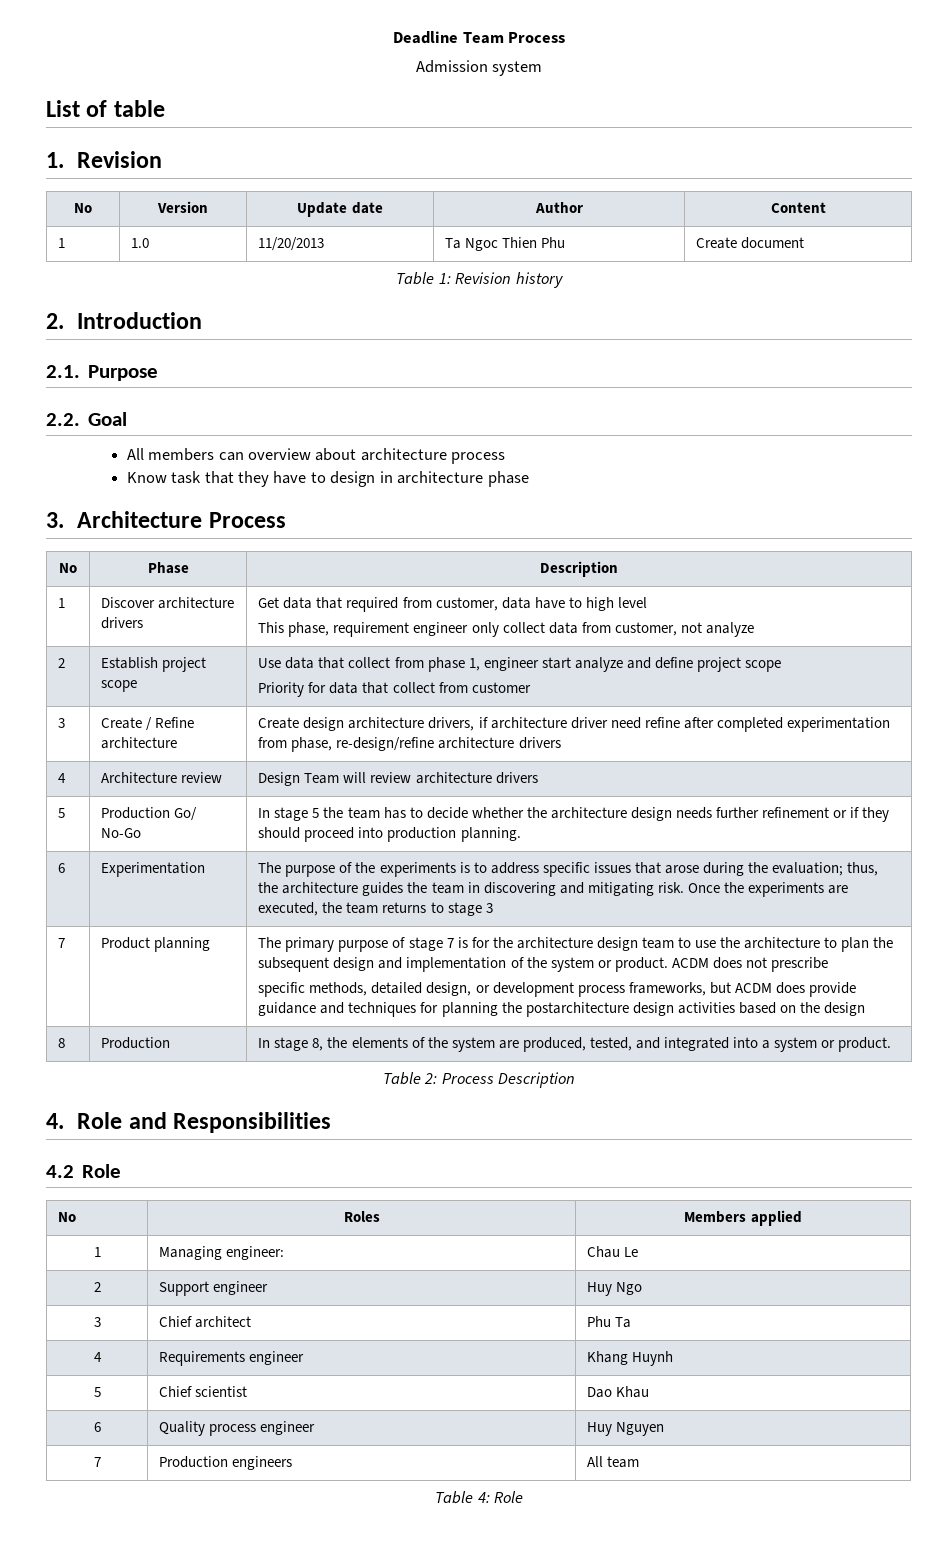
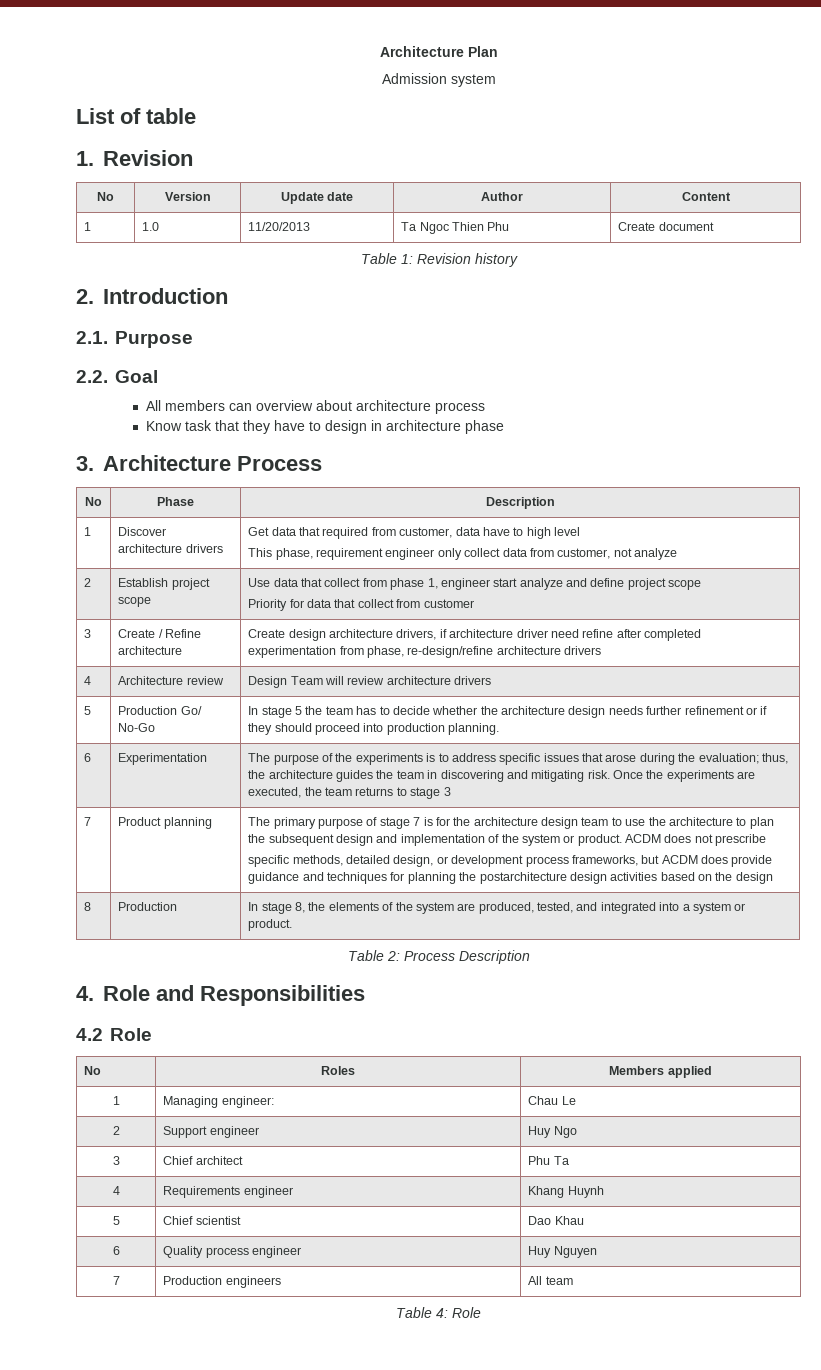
[393,31,565,44] Deadline Team Process -> [379,46,498,57] Architecture Plan

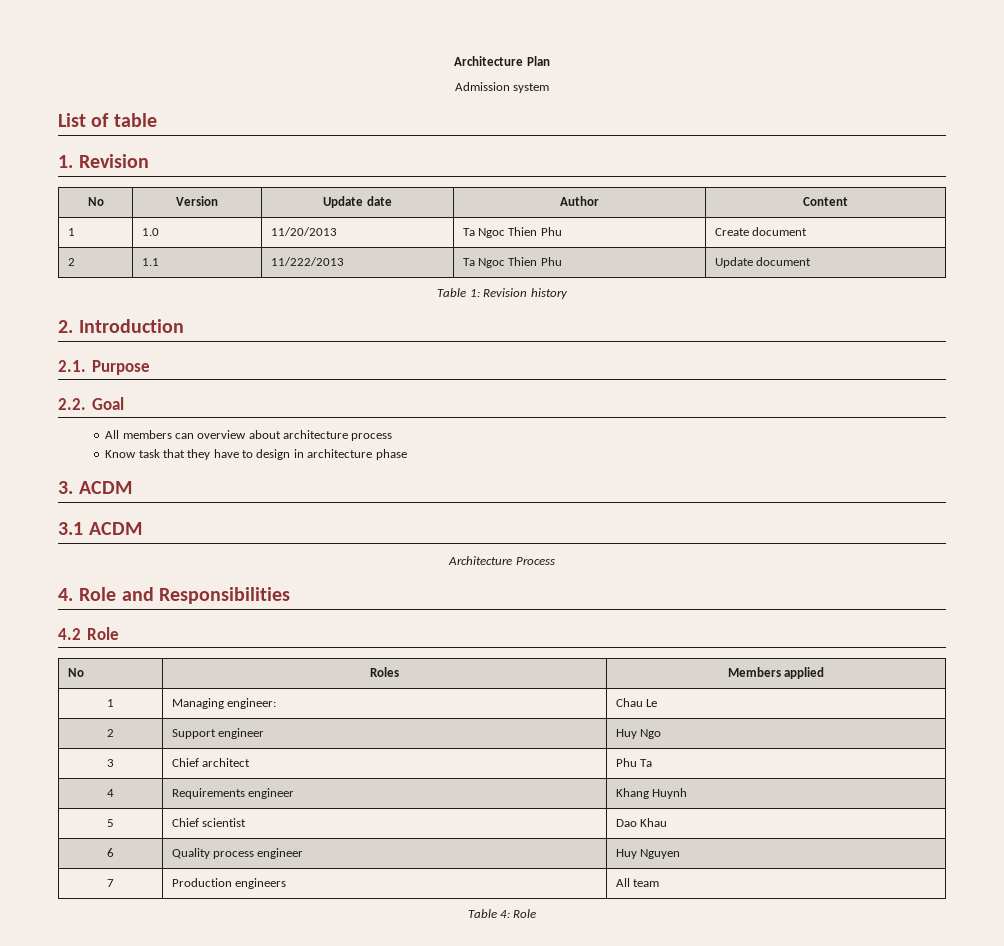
(714, 226) none -> [67,258,75,266] [141,258,159,266] [270,257,344,266] [462,257,562,268] [714,257,812,268] // 2 | 1.1 | 11/222/2013 | Ta Ngoc Thien Phu | Update document
(94, 463) none -> [79,481,133,494] [58,522,143,535] ACDM // 3.1 ACDM //
[85,497,102,506] [157,497,194,506] [485,497,555,509] [84,527,92,536] [118,527,167,536] [118,544,223,553] [248,527,580,539] [248,548,677,560] [84,578,92,587] [118,578,210,590] [118,597,152,607] [248,578,702,590] [248,599,474,611] [84,629,92,638] [118,629,201,638] [118,646,183,655] [248,629,701,641] [248,646,602,658] [84,676,92,685] [118,676,224,685] [248,676,492,688] [84,706,92,715] [118,706,202,715] [118,723,156,732] [248,706,768,718] [248,723,500,735] [84,753,92,762] [118,753,208,765] [248,753,788,765] [248,770,756,782] [248,787,451,799] [84,817,92,826] [118,817,212,829] [248,817,774,829] [248,834,767,846] [248,855,773,867] [248,872,773,884] [84,902,92,911] [118,902,178,911] [248,902,746,914] [248,919,293,931] [347,950,530,964] // No | Phase | Description // 1 | Discover architecture drivers | Get data that required from customer, data have to high level // This phase, requirement engineer only collect data from customer, not analyze // 2 | Establish project scope | Use data that collect from phase 1, engineer start analyze and define project scope // Priority for data that collect from customer // 3 | Create / Refine architecture | Create design architecture drivers, if architecture driver need refine after completed experimentation from phase, re-design/refine architecture drivers // 4 | Architecture review | Design Team will review architecture drivers // 5 | Production Go/ No-Go | In stage 5 the team has to decide whether the architecture design needs further refinement or if they should proceed into production planning. // 6 | Experimentation | The purpose of the experiments is to address specific issues that arose during the evaluation; thus, the architecture guides the team in discovering and mitigating risk. Once the experiments are executed, the team returns to stage 3 // 7 | Product planning | The primary purpose of stage 7 is for the architecture design team to use the architecture to plan the subsequent design and implementation of the system or product. ACDM does not prescribe // specific methods, detailed design, or development process frameworks, but ACDM does provide guidance and techniques for planning the postarchitecture design activities based on the design // 8 | Production | In stage 8, the elements of the system are produced, tested, and integrated into a system or product. // Table 2: Process Description -> (555, 561) none

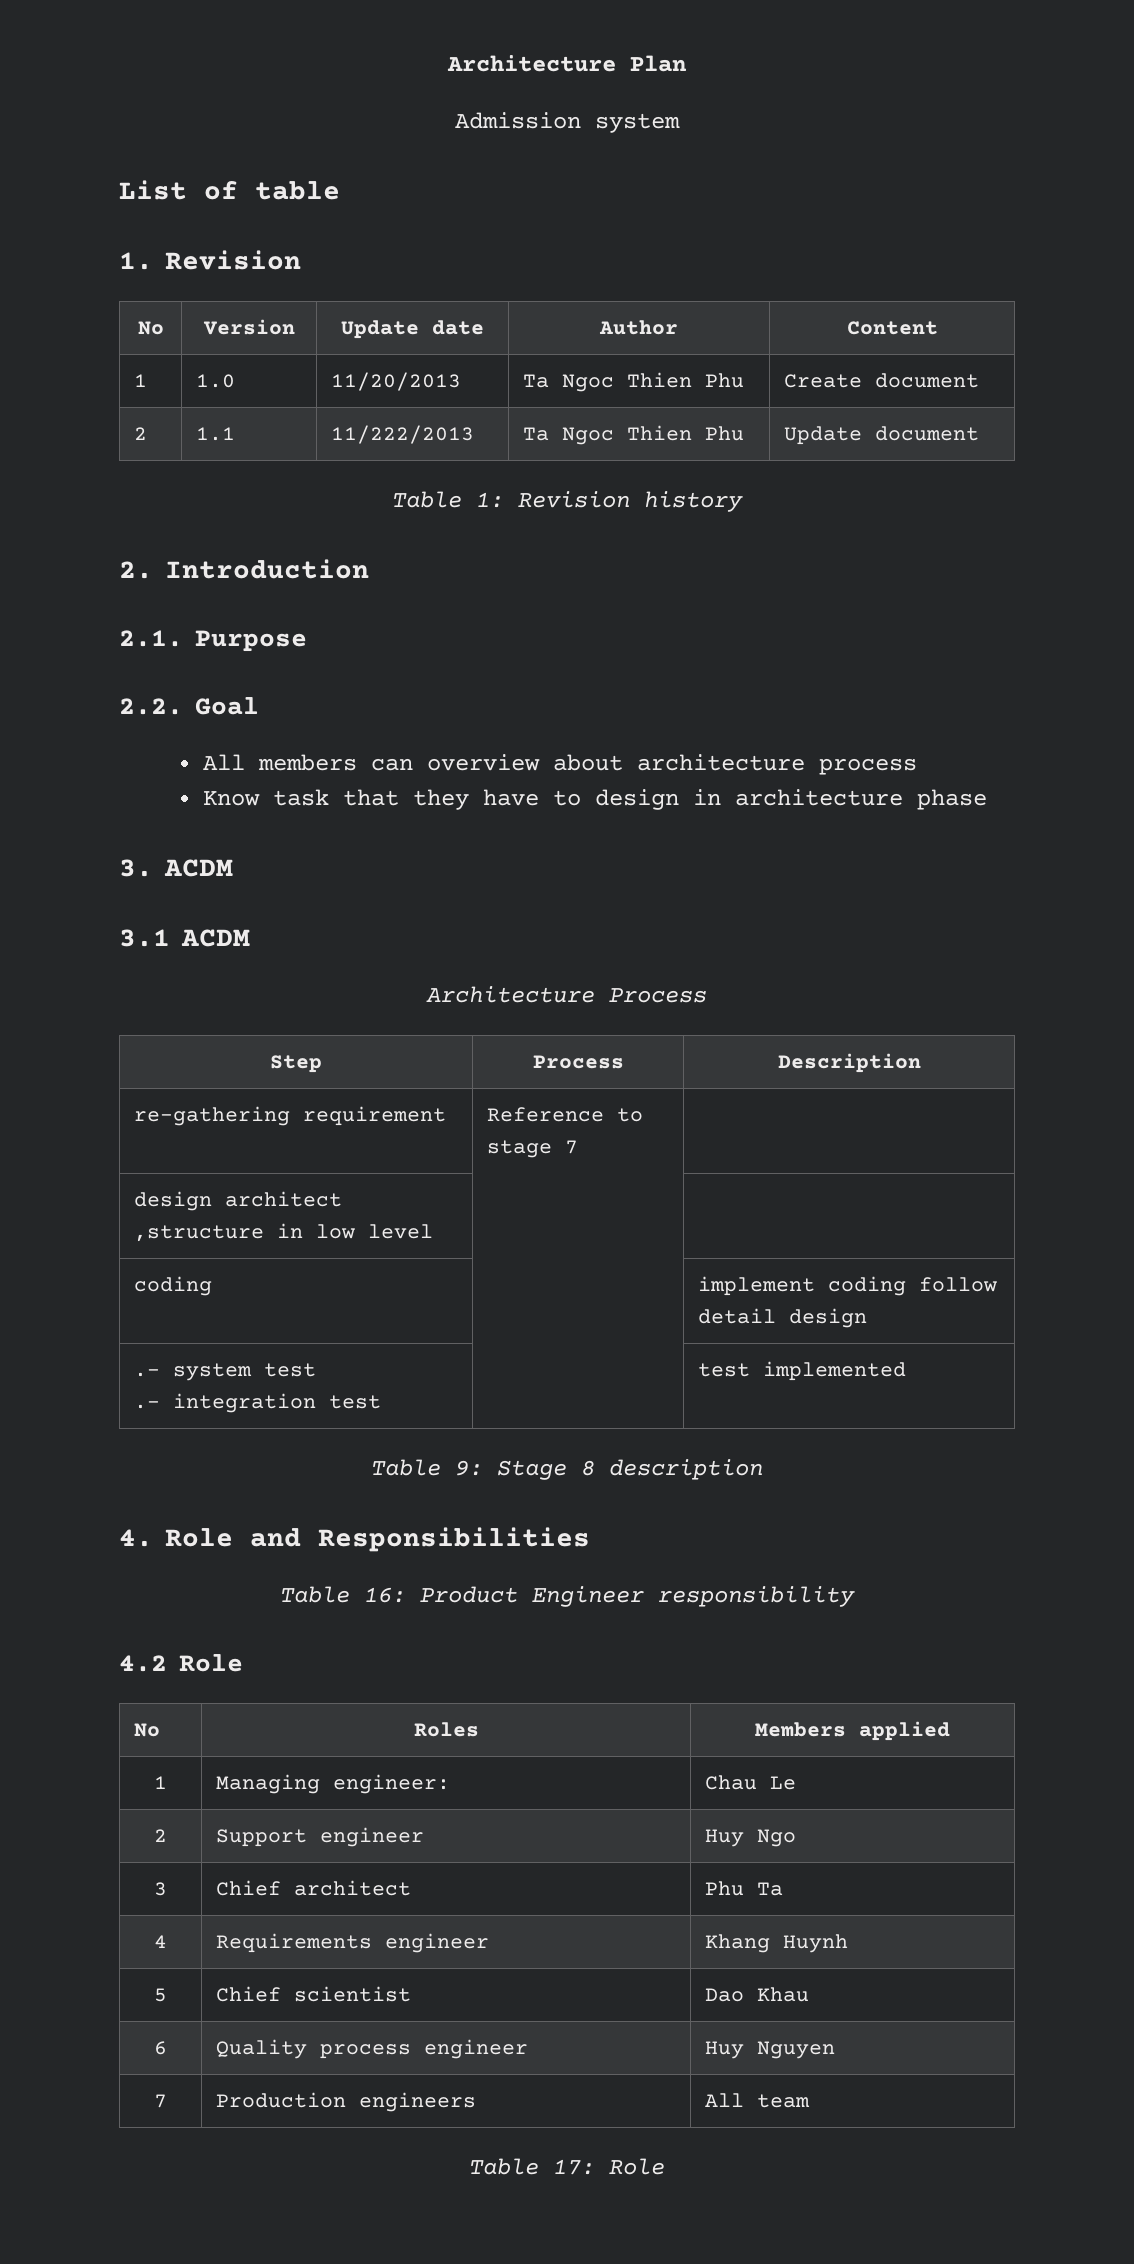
(555, 561) none -> [270,1055,322,1073] [532,1055,624,1069] [777,1053,921,1073] [133,1106,446,1126] [486,1107,643,1122] [486,1140,578,1158] [133,1191,342,1211] [133,1223,433,1242] [133,1276,212,1296] [697,1276,997,1296] [697,1308,867,1328] [133,1363,316,1381] [133,1393,381,1413] [697,1361,906,1381] [371,1459,763,1480] // Step | Process | Description // re-gathering requirement | Reference to stage 7 | // design architect ,structure in low level | | // coding | | implement coding follow detail design // .- system test // .- integration test | | test implemented // Table 9: Stage 8 description
(290, 595) none -> [280,1586,855,1607] // Table 16: Product Engineer responsibility
[500,910,510,918] 4: -> [553,2159,595,2175] 17:

